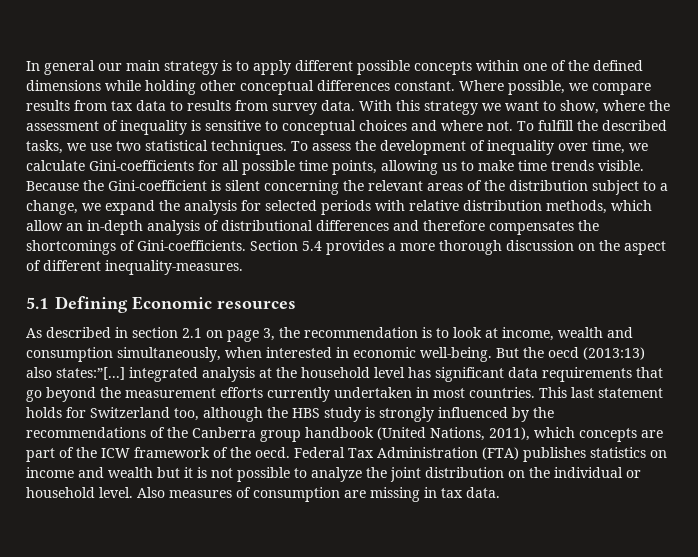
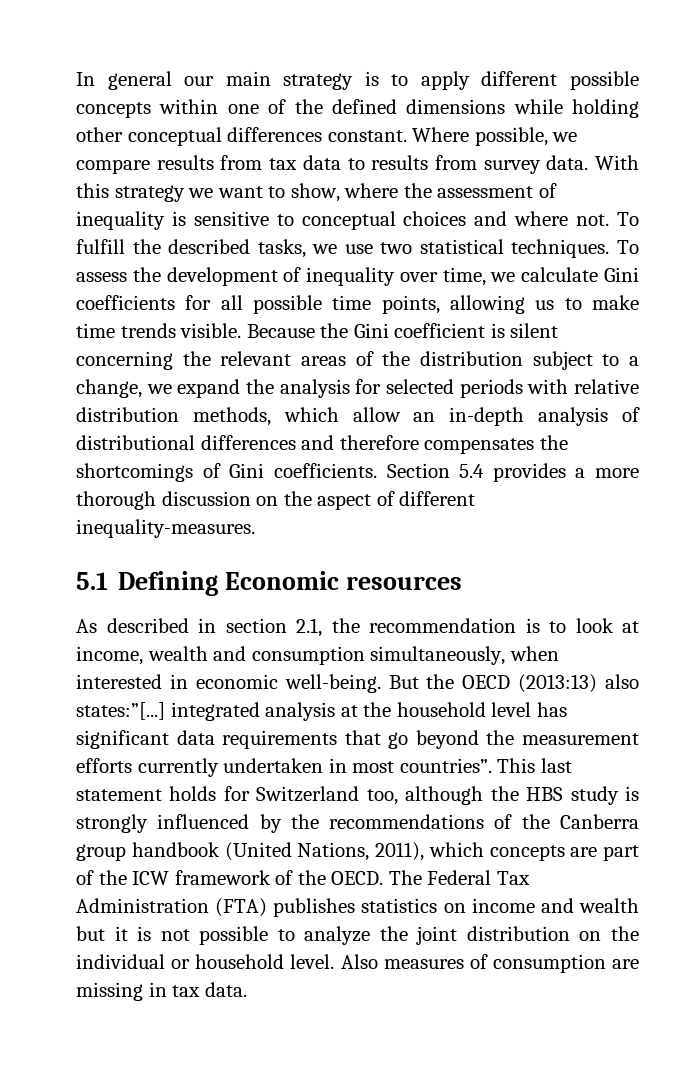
[89,160,194,171] Gini-coefficients -> [604,267,639,282] [76,295,175,310] Gini coefficients
[108,180,207,191] Gini-coefficient -> [353,323,486,338] Gini coefficient
[137,240,246,251] Gini-coefficients. -> [229,463,377,478] Gini coefficients.
[182,328,275,342] 2.1 on page 3, -> [296,618,322,637] 2.1,
[548,347,579,358] oecd -> [462,675,511,689] OECD
[469,387,535,398] countries. -> [399,758,492,773] countries”.
[255,447,290,458] oecd. -> [331,870,422,885] OECD. The

